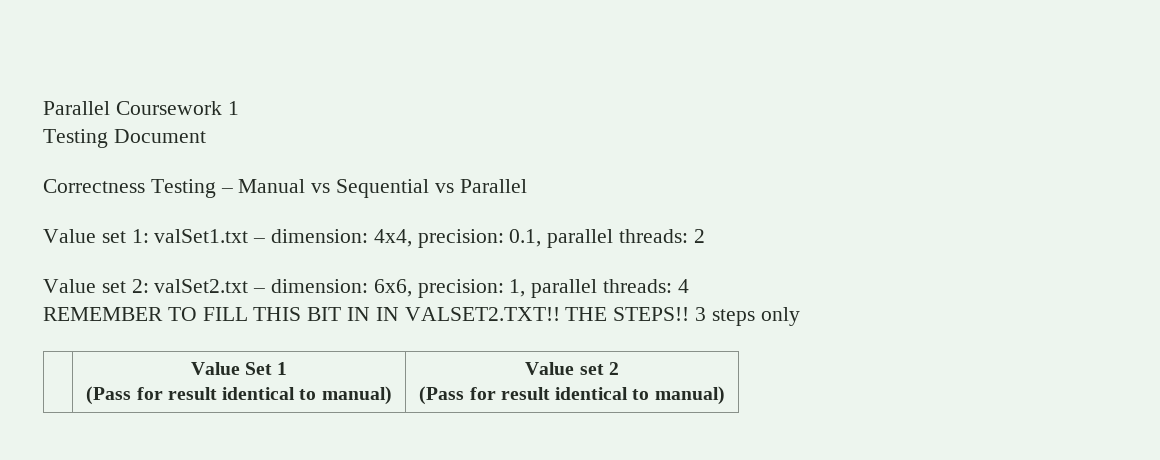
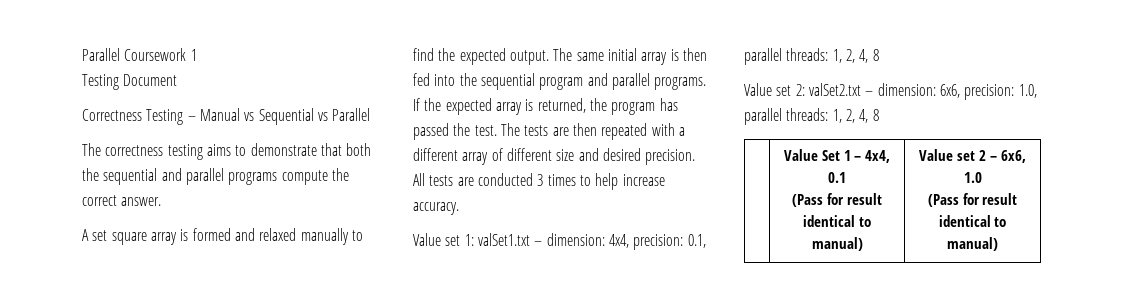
(527, 186) none -> [82,143,372,160] [82,168,349,185] [82,195,162,206] [82,228,363,245] [413,48,707,65] [413,73,707,90] [413,98,678,115] [413,123,685,140] [413,148,696,165] [413,173,665,190] [413,202,459,215] // The correctness testing aims to demonstrate that both the sequential and parallel programs compute the correct answer. // A set square array is formed and relaxed manually to find the expected output. The same initial array is then fed into the sequential program and parallel programs. If the expected array is returned, the program has passed the test. The tests are then repeated with a different array of different size and desired precision. All tests are conducted 3 times to help increase accuracy.
[693,229,705,243] 2 -> [832,49,879,63] 1, 2, 4, 8
[509,279,689,298] [43,307,800,326] 1, parallel threads: 4 // REMEMBER TO FILL THIS BIT IN IN VALSET2.TXT!! THE STEPS!! 3 steps only -> [1018,84,1037,98] [744,108,879,125] 1.0, parallel threads: 1, 2, 4, 8
(288, 368) none -> [854,150,891,163] [828,172,846,183] – 4x4, 0.1
(619, 368) none -> [989,150,1026,163] [963,172,982,183] – 6x6, 1.0

